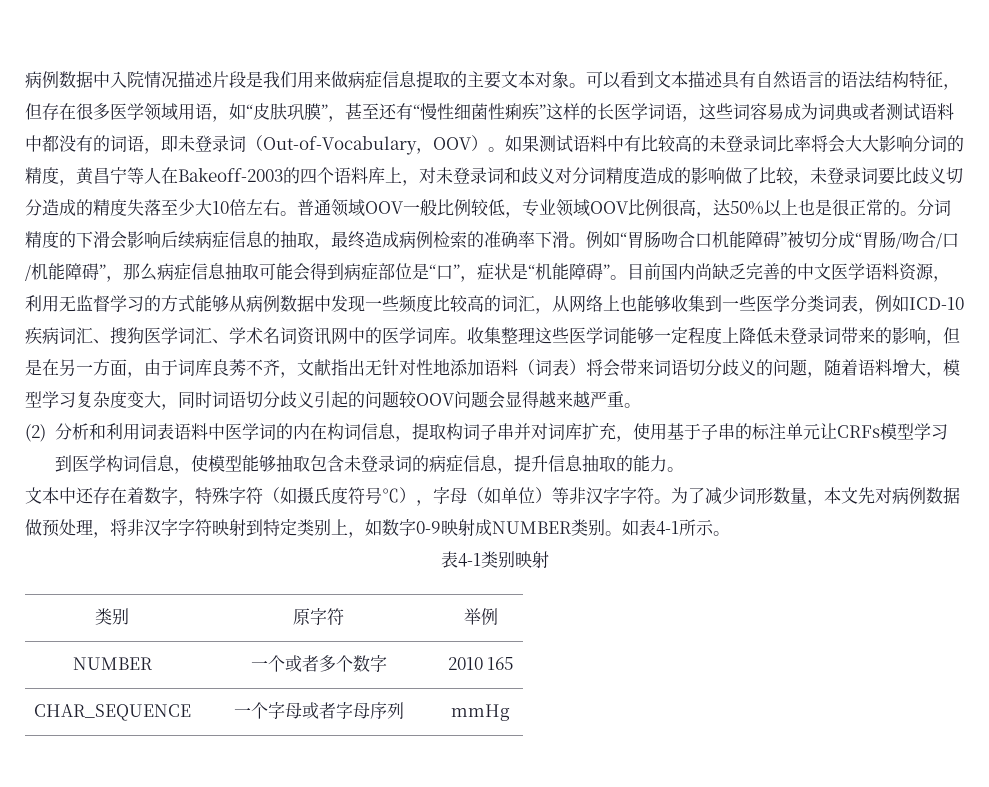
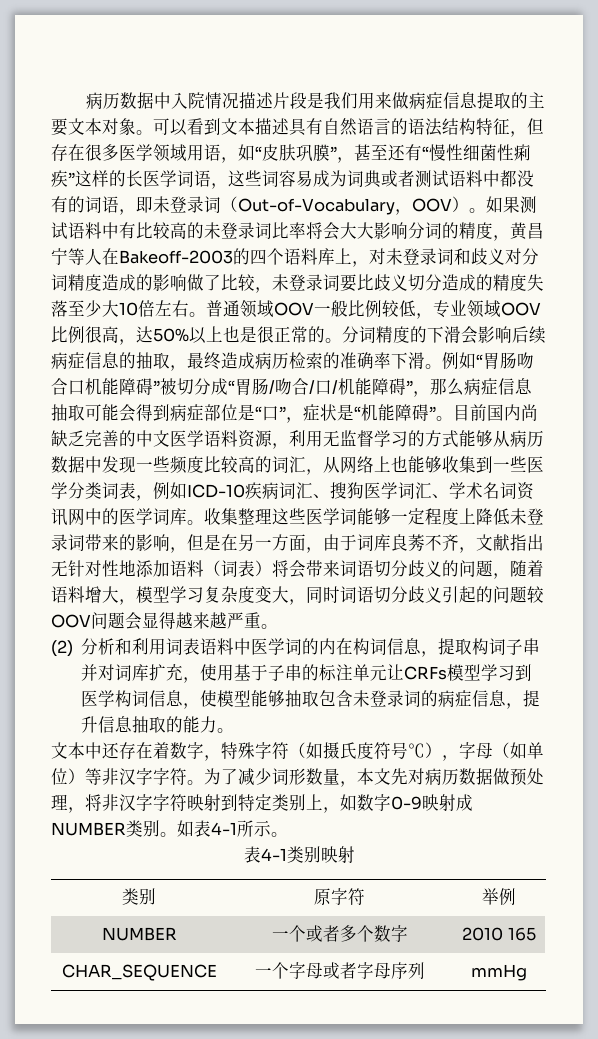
[25,71,59,89] 病例 -> [85,92,120,110] 病历
[416,231,433,248] 例 -> [272,352,289,369] 历
[263,295,280,312] 例 -> [527,430,544,447] 历
[909,487,926,504] 例 -> [442,768,459,785] 历

